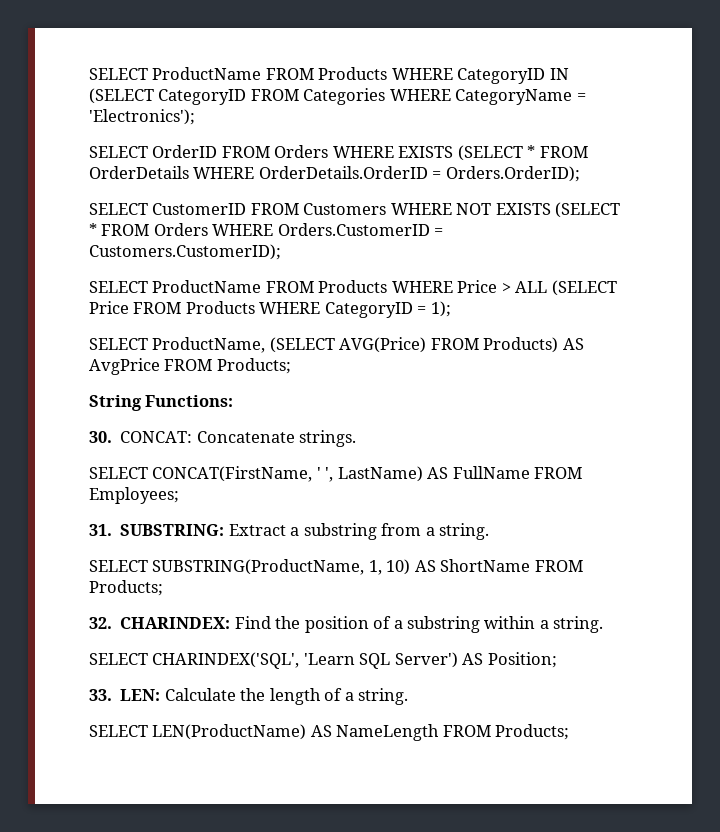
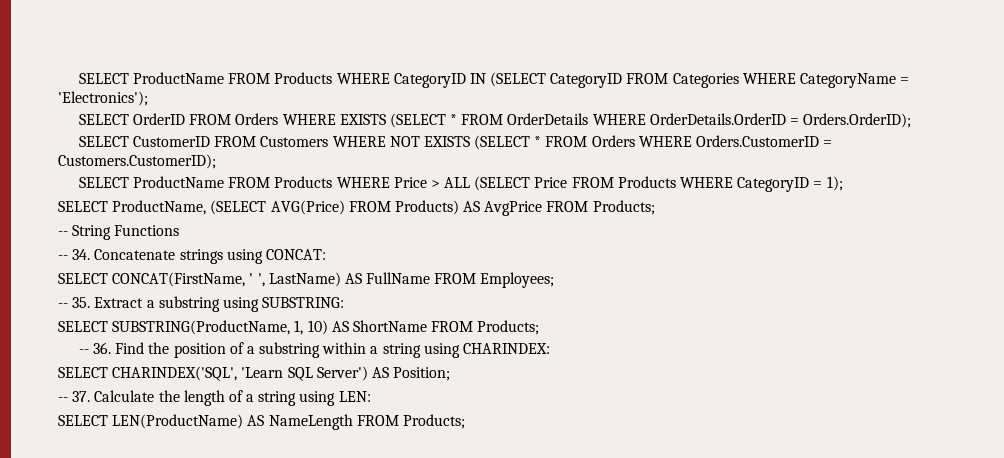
[89,395,234,411] [89,431,112,443] String Functions: // 30. -> [58,225,180,240] [58,249,263,264] -- String Functions // -- 34. Concatenate strings using
[196,430,357,447] Concatenate strings. -> (326, 254) none
[89,524,225,536] 31. SUBSTRING: -> [58,297,91,308] -- 35.
[381,523,489,540] from a string. -> [222,297,345,312] using SUBSTRING:
[89,617,231,629] 32. CHARINDEX: -> [78,342,111,354] -- 36.
[553,616,604,633] string. -> [382,343,551,358] string using CHARINDEX:
[89,689,161,701] 33. LEN: -> [58,391,91,402] -- 37.
[357,688,408,705] string. -> [258,391,371,406] string using LEN:

